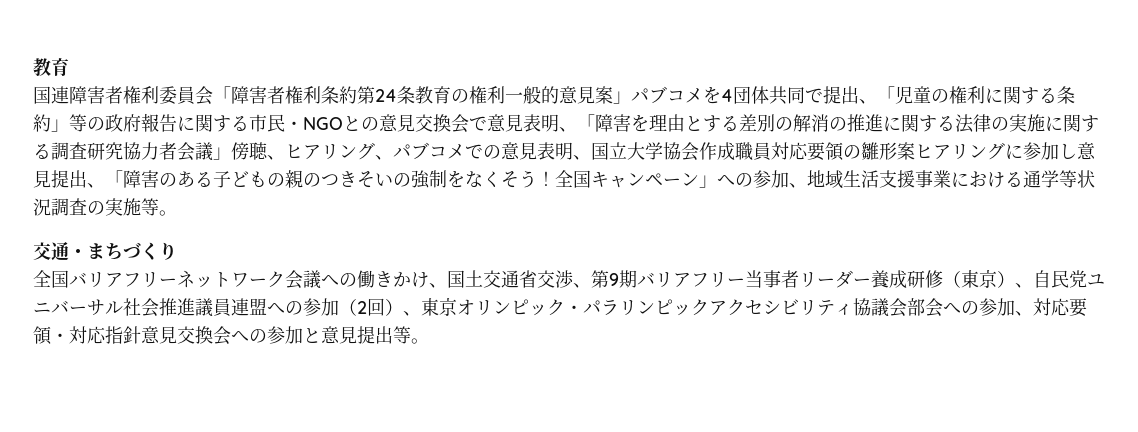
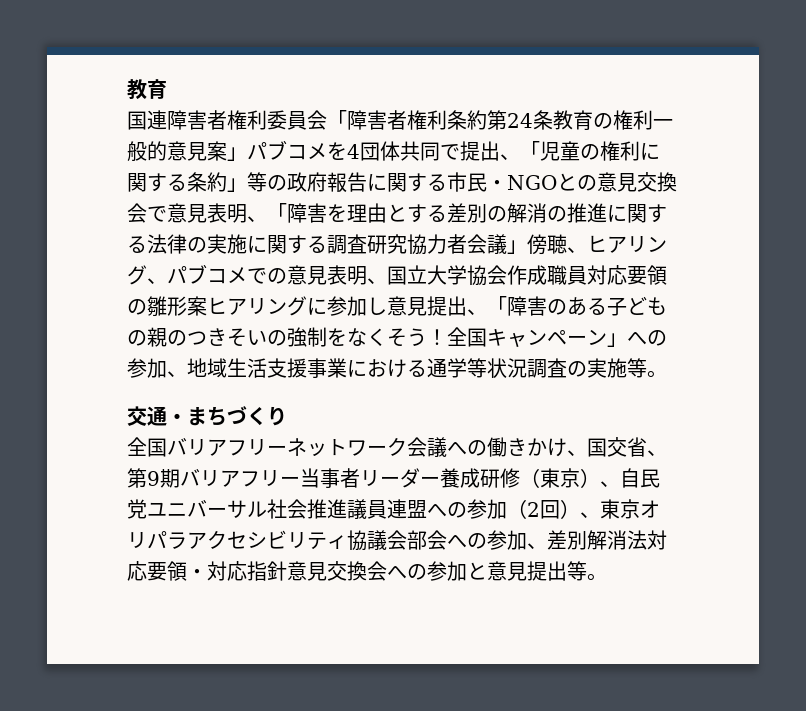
[465,270,574,288] 土交通省交渉 -> [607,437,647,457] 交省
[493,299,709,316] ンピック・パラリンピック -> [147,531,187,549] パラ
(1033, 313) none -> [547,530,647,550] 差別解消法

